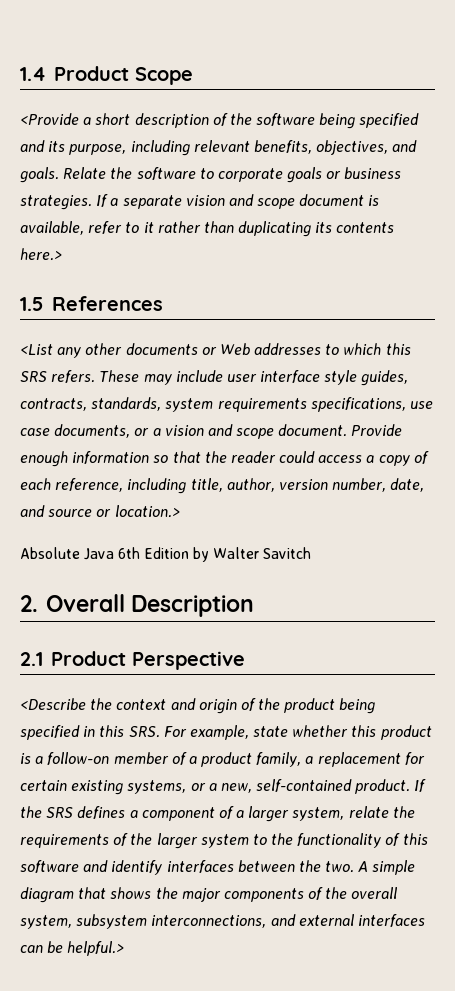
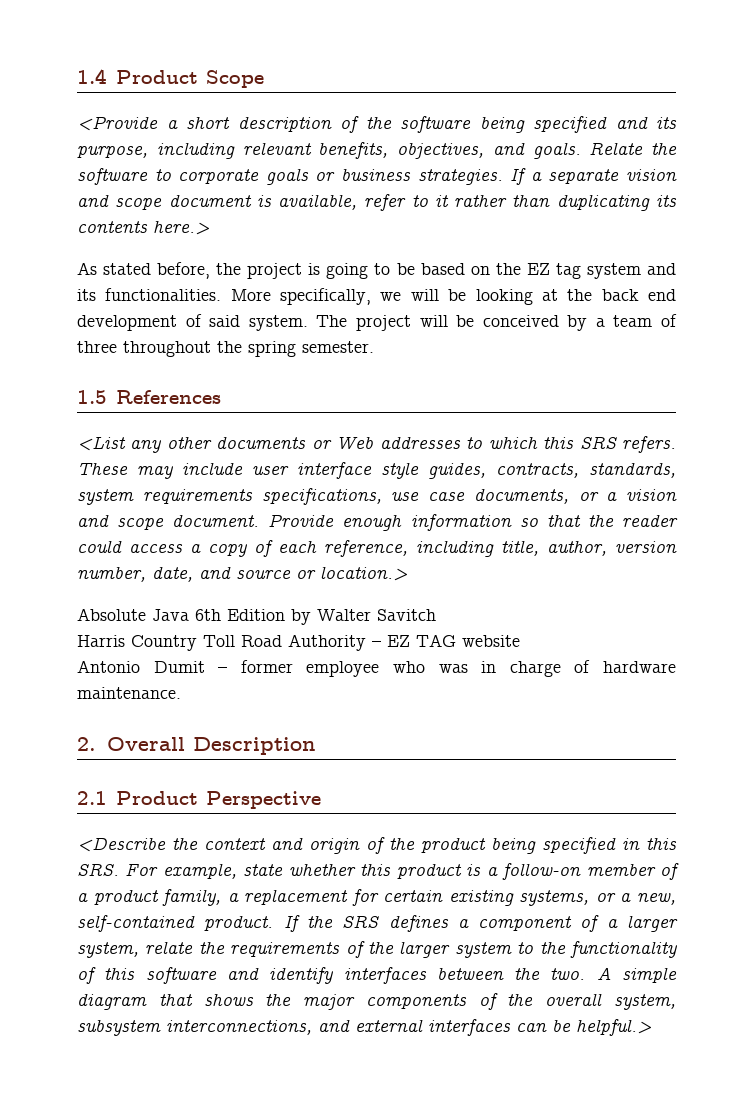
(62, 254) none -> [77,262,676,279] [77,288,677,305] [77,314,677,331] [77,341,374,357] // As stated before, the project is going to be based on the EZ tag system and its functionalities. More specifically, we will be looking at the back end development of said system. The project will be conceived by a team of three throughout the spring semester.
(312, 553) none -> [77,634,520,651] [77,660,677,677] [77,687,181,699] // Harris Country Toll Road Authority – EZ TAG website // Antonio Dumit – former employee who was in charge of hardware maintenance.

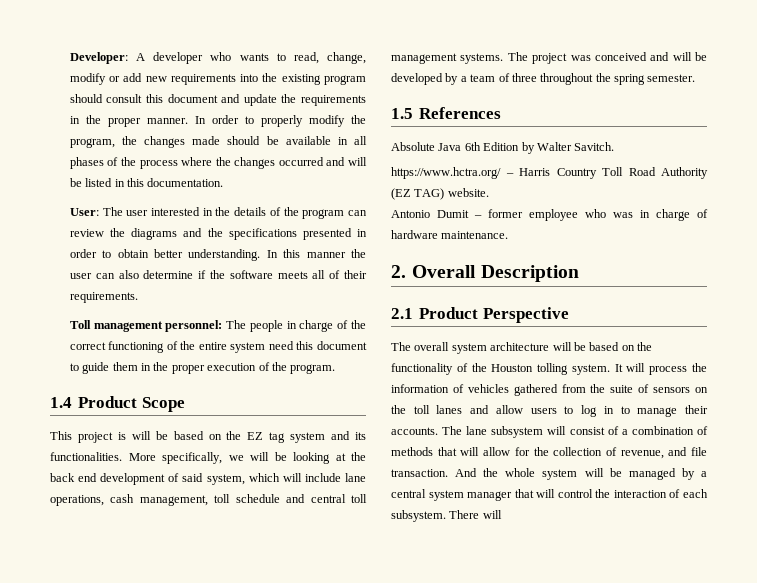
[77,69,264,88] [77,116,677,133] [77,142,677,159] [77,168,678,185] [77,194,677,211] [77,220,210,235] [77,262,391,279] 1.4 Product Scope // <Provide a short description of the software being specified and its purpose, including relevant benefits, objectives, and goals. Relate the software to corporate goals or business strategies. If a separate vision and scope document is available, refer to it rather than duplicating its contents here.> // As stated before, the project is going to -> [69,52,366,64] [69,73,367,85] [69,94,366,106] [69,115,366,127] [69,136,367,148] [69,157,367,169] [69,178,224,187] [69,207,367,219] [69,228,367,240] [69,249,366,261] [69,270,367,279] [69,292,138,303] [69,320,366,332] [69,341,368,353] [69,362,336,374] [50,396,185,412] [50,431,151,443] Developer: A developer who wants to read, change, modify or add new requirements into the existing program should consult this document and update the requirements in the proper manner. In order to properly modify the program, the changes made should be available in all phases of the process where the changes occurred and will be listed in this documentation. // User: The user interested in the details of the program can review the diagrams and the specifications presented in order to obtain better understanding. In this manner the user can also determine if the software meets all of their requirements. // Toll management personnel: The people in charge of the correct functioning of the entire system need this document to guide them in the proper execution of the program. // 1.4 Product Scope // This project is will
[248,315,559,331] system. The project will be conceived -> [206,473,366,485] [50,494,367,506] [391,52,707,64] [391,73,443,85] system, which will include lane operations, cash management, toll schedule and central toll management systems. The project was conceived and will be developed
[77,436,676,453] [77,462,676,479] [77,488,677,505] [77,514,678,531] [77,540,677,557] [77,566,408,582] // <List any other documents or Web addresses to which this SRS refers. These may include user interface style guides, contracts, standards, system requirements specifications, use case documents, or a vision and scope document. Provide enough information so that the reader could access a copy of each reference, including title, author, version number, date, and source or location.> -> (502, 113) none
[377,609,436,621] Savitch // -> [574,142,615,151] [391,167,514,179] Savitch. // https://www.hctra.org/ –
[372,634,520,647] – EZ TAG website -> [391,188,489,200] (EZ TAG) website.
[77,837,677,854] [77,863,679,880] [77,889,676,906] [77,915,678,932] [77,941,677,958] [77,967,677,984] [77,993,676,1010] [77,1019,652,1036] <Describe the context and origin of the product being specified in this SRS. For example, state whether this product is a follow-on member of a product family, a replacement for certain existing systems, or a new, self-contained product. If the SRS defines a component of a larger system, relate the requirements of the larger system to the functionality of this software and identify interfaces between the two. A simple diagram that shows the major components of the overall system, subsystem interconnections, and external interfaces can be helpful.> -> [391,342,652,354] [391,363,707,375] [391,384,708,396] [391,405,708,417] [391,426,708,438] [391,447,707,459] [391,468,707,480] [391,489,708,501] [391,510,502,522] The overall system architecture will be based on the functionality of the Houston tolling system. It will process the information of vehicles gathered from the suite of sensors on the toll lanes and allow users to log in to manage their accounts. The lane subsystem will consist of a combination of methods that will allow for the collection of revenue, and file transaction. And the whole system will be managed by a central system manager that will control the interaction of each subsystem. There will

